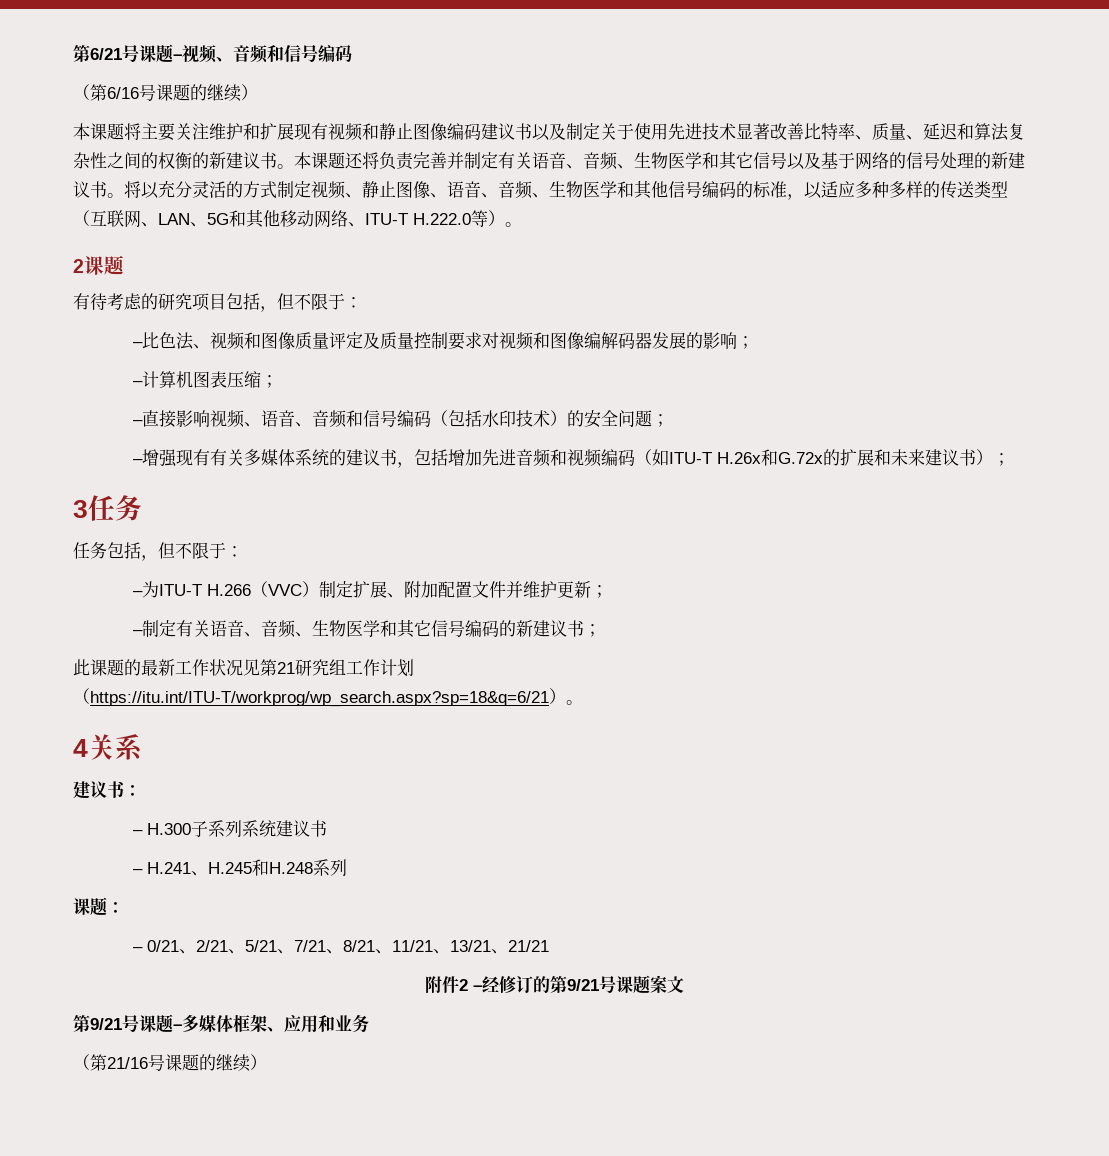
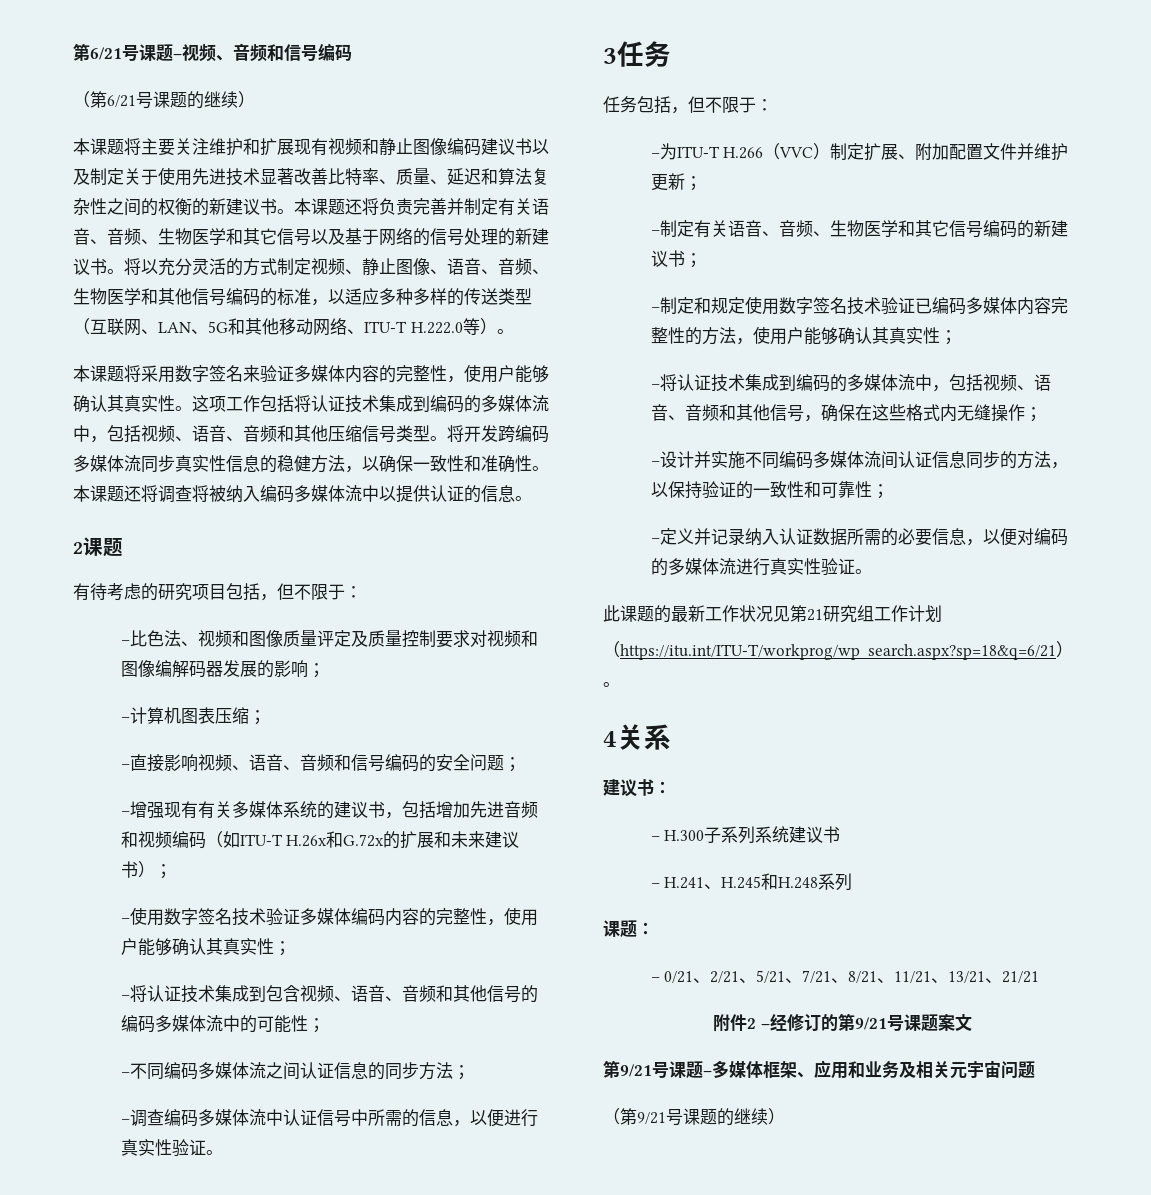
[107,87,139,99] 6/16 -> [107,95,136,107] 6/21
(522, 224) none -> [73,364,549,383] [73,395,549,413] [73,425,549,443] [73,455,549,473] [73,485,532,503] // 本课题将采用数字签名来验证多媒体内容的完整性，使用户能够确认其真实性。这项工作包括将认证技术集成到编码的多媒体流中，包括视频、语音、音频和其他压缩信号类型。将开发跨编码多媒体流同步真实性信息的稳健方法，以确保一致性和准确性。本课题还将调查将被纳入编码多媒体流中以提供认证的信息。
[431,410,568,427] （包括水印技术） -> (419, 763) none
(1011, 459) none -> [120,907,538,926] [120,938,291,956] [120,985,538,1003] [120,1015,325,1033] [120,1062,470,1080] [120,1109,538,1127] [120,1139,223,1157] // –使用数字签名技术验证多媒体编码内容的完整性，使用户能够确认其真实性； // –将认证技术集成到包含视频、语音、音频和其他信号的编码多媒体流中的可能性； // –不同编码多媒体流之间认证信息的同步方法； // –调查编码多媒体流中认证信号中所需的信息，以便进行真实性验证。
(602, 630) none -> [650,296,1068,315] [650,326,957,345] [650,374,1051,392] [650,404,1042,422] [650,451,1068,469] [650,481,889,499] [650,528,1068,546] [650,558,872,576] // –制定和规定使用数字签名技术验证已编码多媒体内容完整性的方法，使用户能够确认其真实性； // –将认证技术集成到编码的多媒体流中，包括视频、语音、音频和其他信号，确保在这些格式内无缝操作； // –设计并实施不同编码多媒体流间认证信息同步的方法，以保持验证的一致性和可靠性； // –定义并记录纳入认证数据所需的必要信息，以便对编码的多媒体流进行真实性验证。
[73,1054,148,1071] // （第21/16 -> [899,1061,1035,1079] [603,1108,666,1125] 及相关元宇宙问题 // （第9/21

